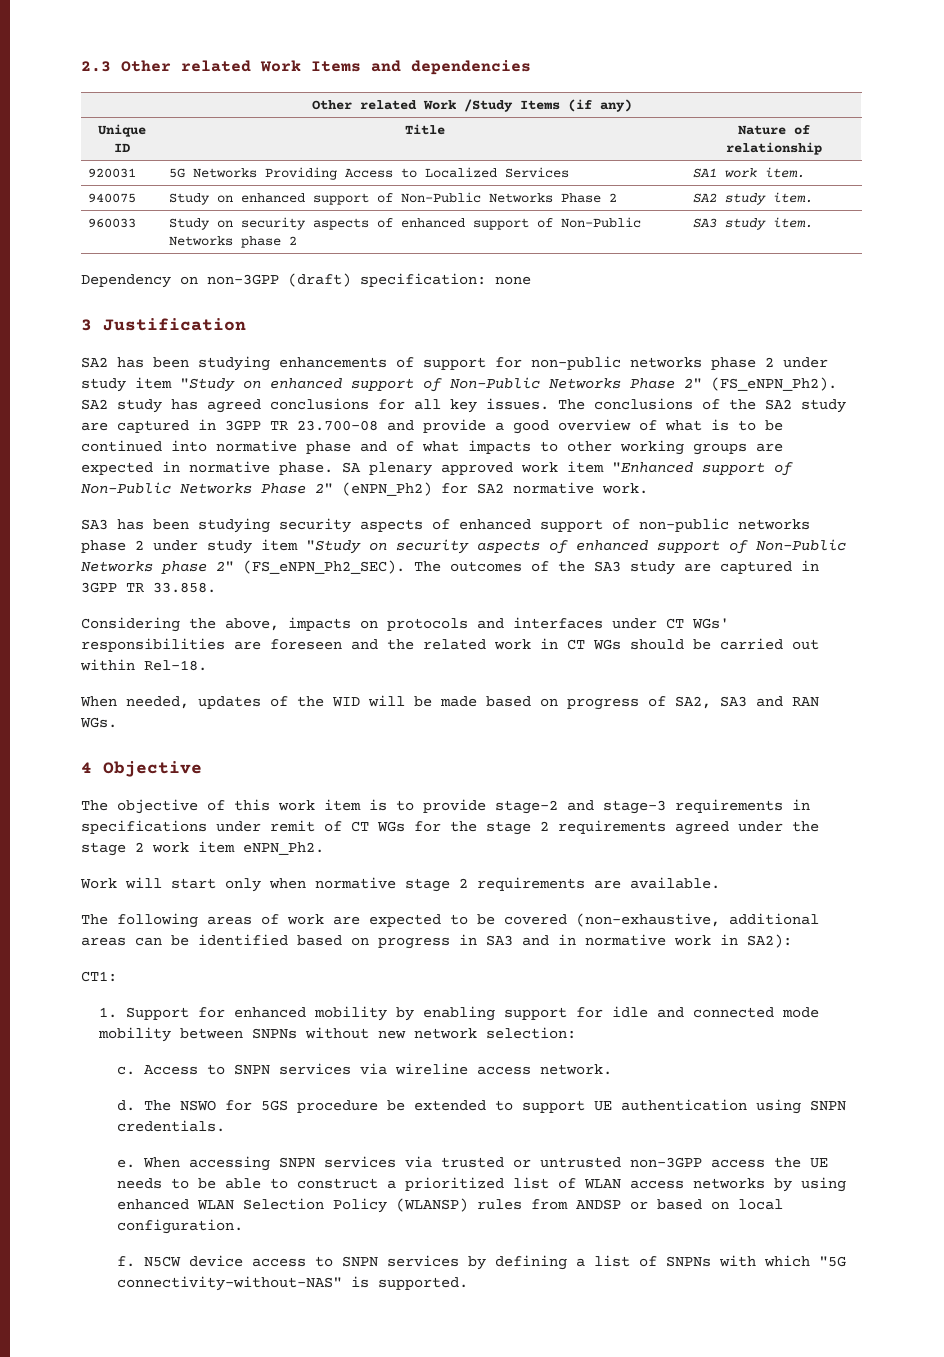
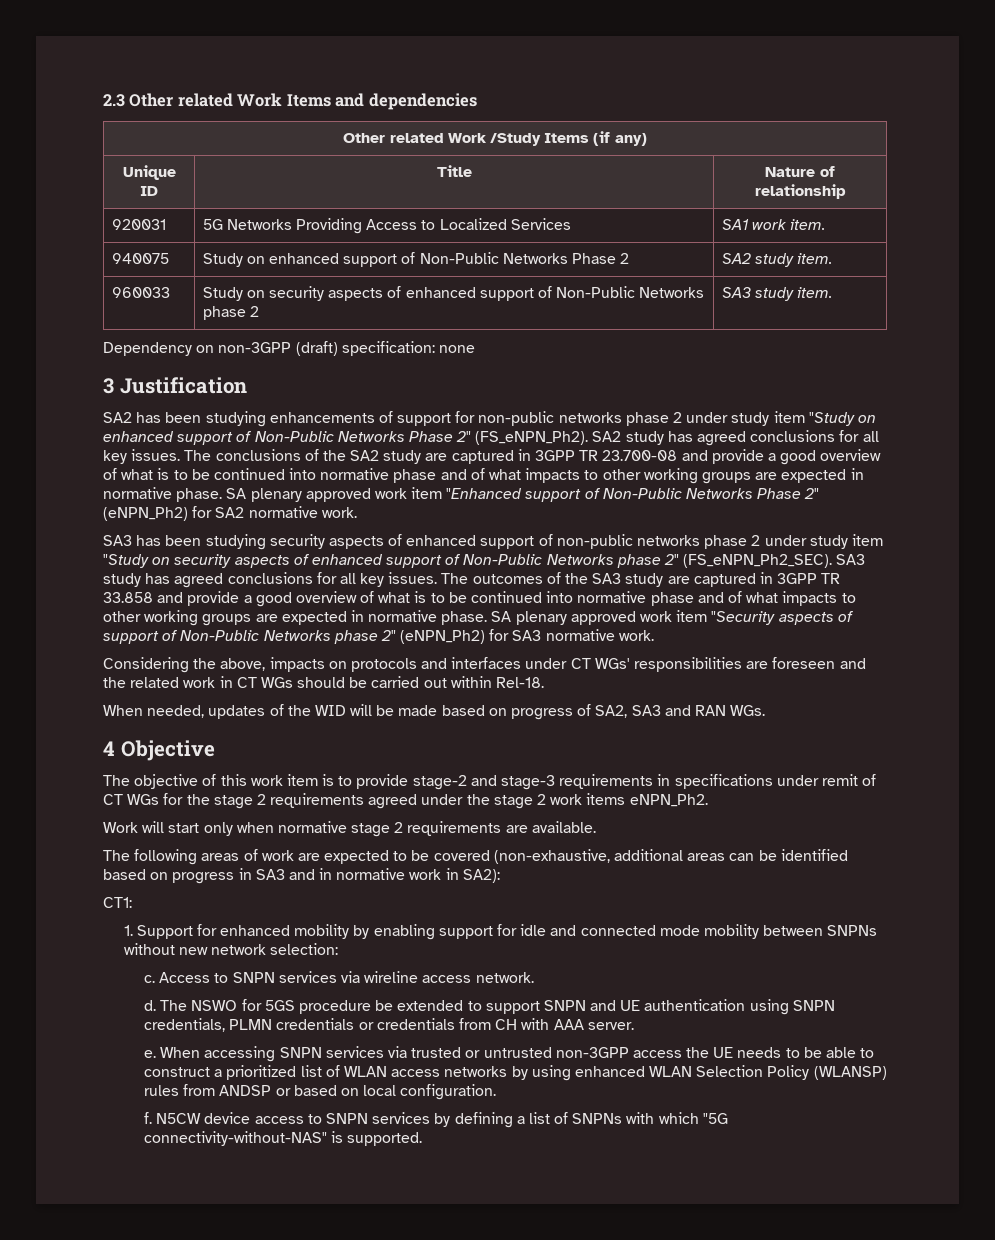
(405, 567) none -> [836,554,866,565] [103,572,438,588] SA3 study has agreed conclusions for all key issues.
[153,582,216,593] 33.858. -> [103,591,856,607] [103,610,853,626] [103,629,654,644] 33.858 and provide a good overview of what is to be continued into normative phase and of what impacts to other working groups are expected in normative phase. SA plenary approved work item "Security aspects of support of Non-Public Networks phase 2" (eNPN_Ph2) for SA3 normative work.
[198,841,235,853] item -> [586,793,626,805] items
(585, 1106) none -> [543,1000,617,1011] SNPN and
[116,1120,225,1132] credentials. -> [144,1018,634,1032] credentials, PLMN credentials or credentials from CH with AAA server.

